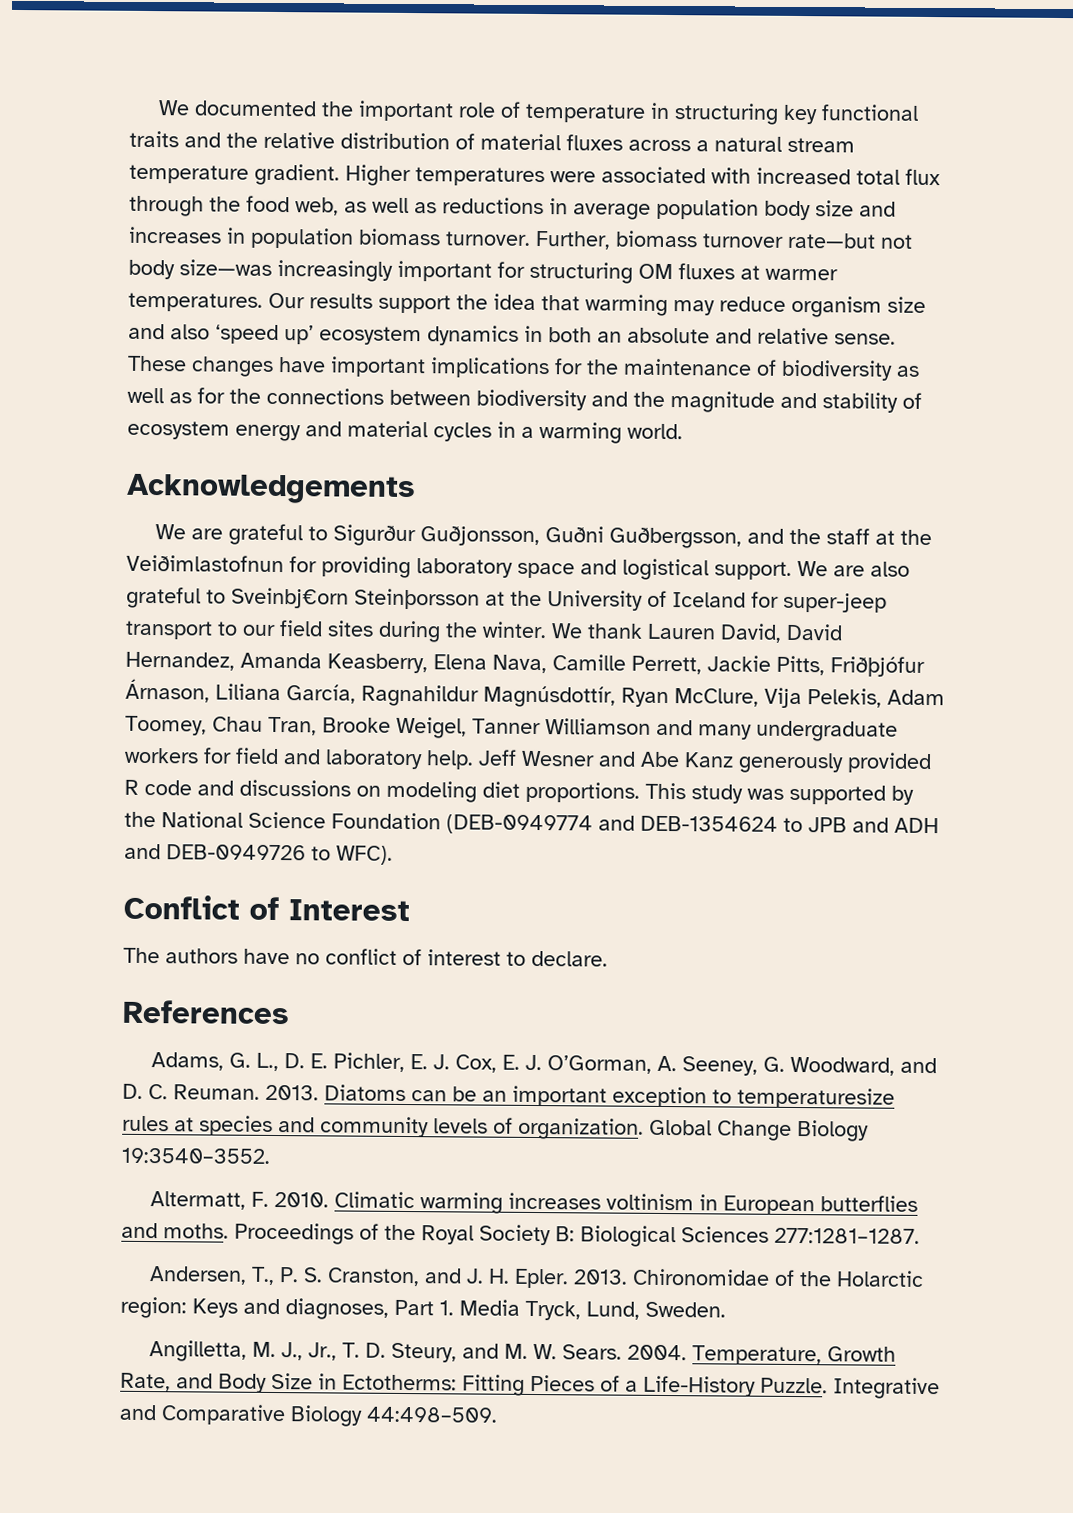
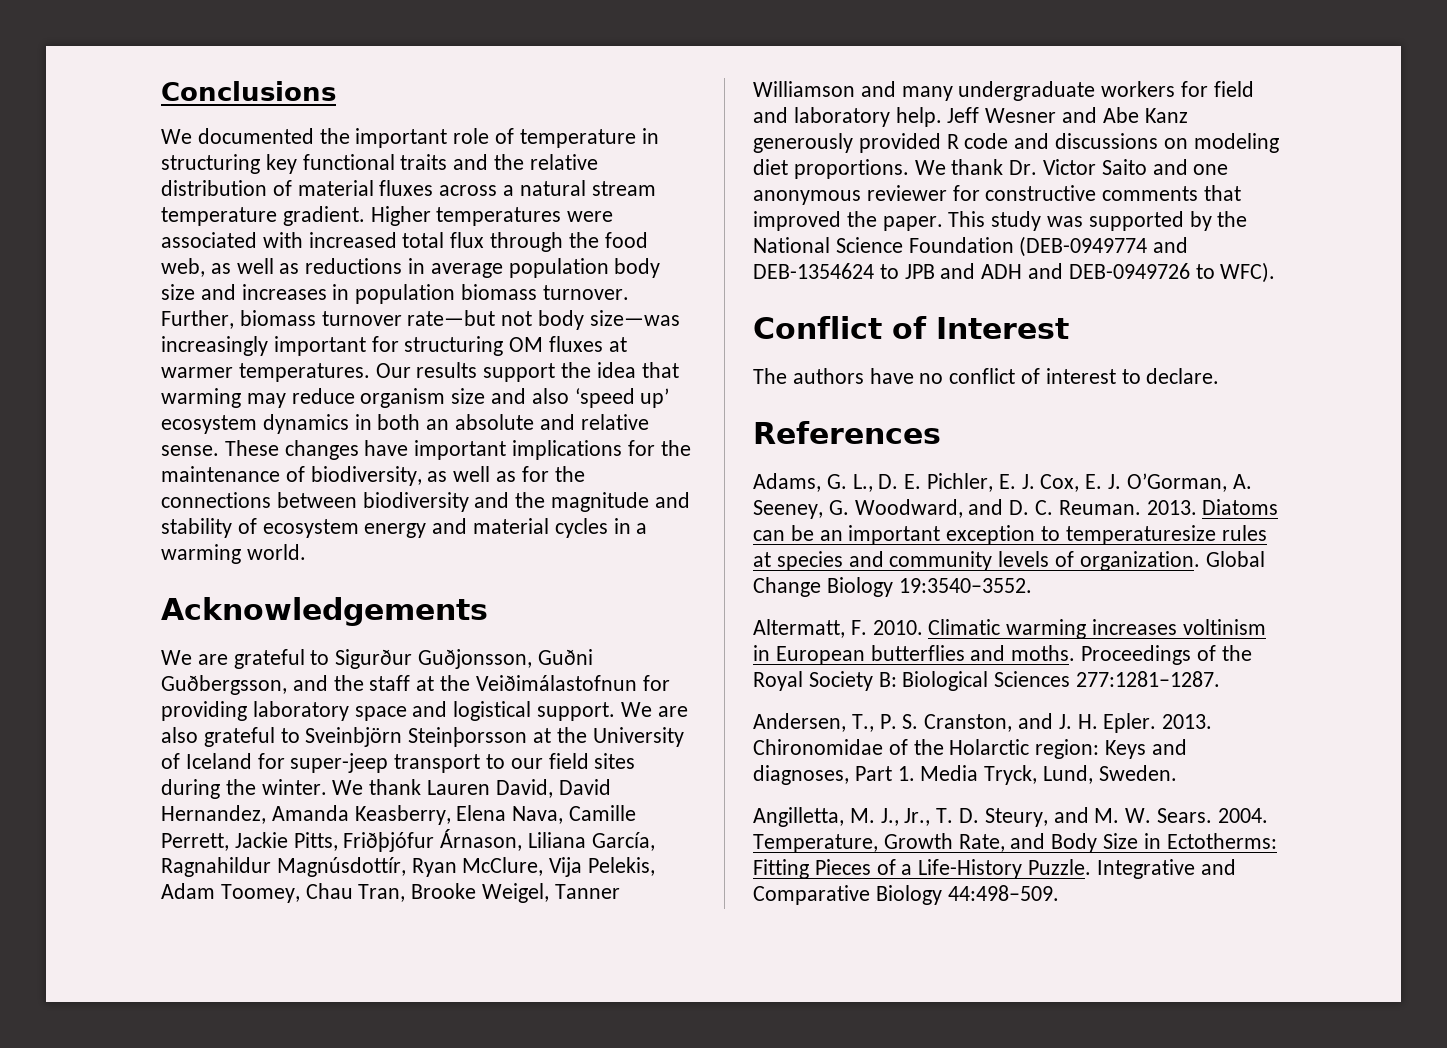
(157, 108) none -> [161,81,336,101] Conclusions //
[781,359,893,381] biodiversity -> [310,466,422,486] biodiversity,
[126,554,284,573] Veiðimlastofnun -> [475,675,637,691] Veiðimálastofnun
[231,587,349,609] Sveinbj€orn -> [305,727,403,747] Sveinbjörn
(640, 792) none -> [914,159,1229,175] [753,185,1242,205] [753,211,943,231] We thank Dr. Victor Saito and one anonymous reviewer for constructive comments that improved the paper.

